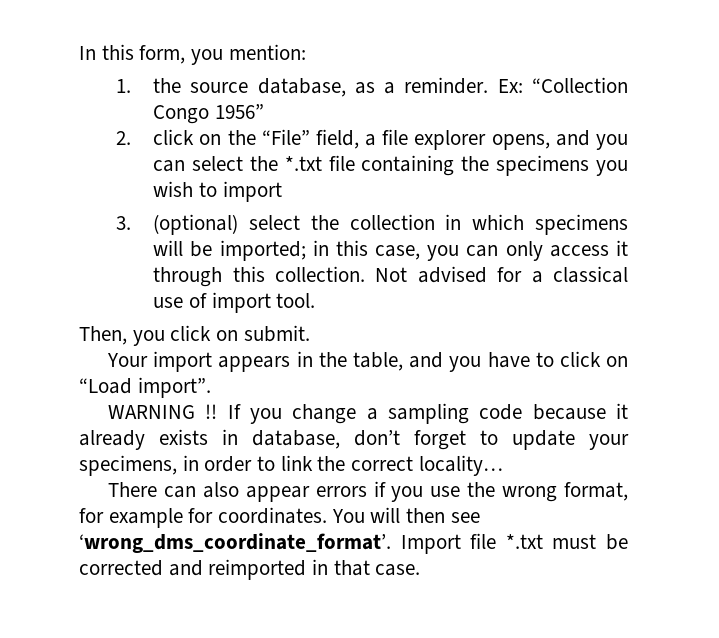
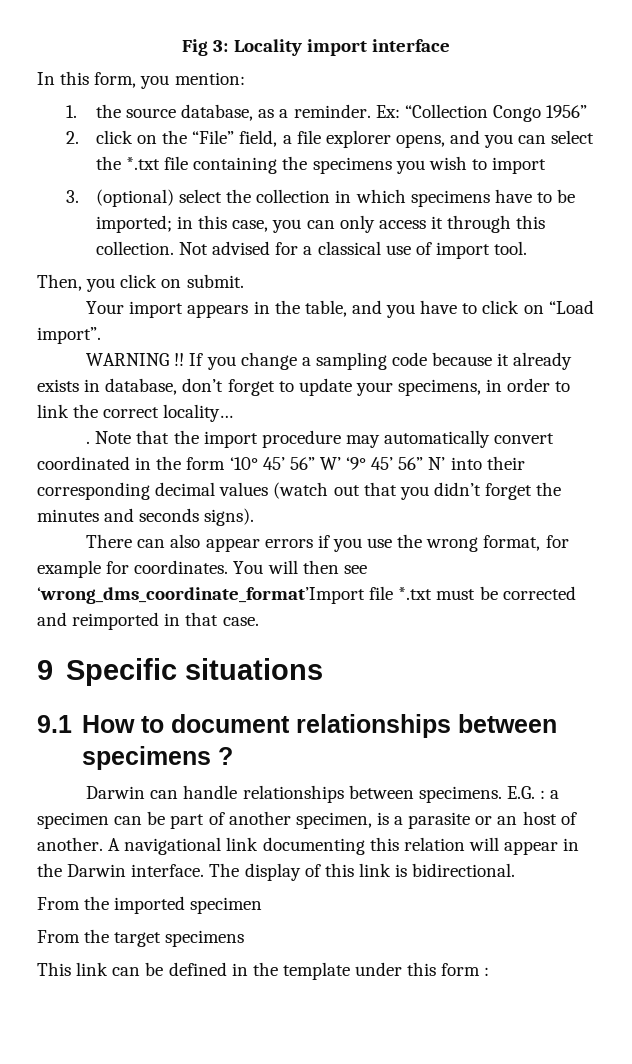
(79, 53) none -> [182,39,450,56] Fig 3: Locality import interface //
[153,240,184,256] will -> [494,189,552,203] have to
(503, 465) none -> [86,430,555,448] [37,456,525,470] [37,482,562,500] [37,508,255,526] // . Note that the import procedure may automatically convert coordinated in the form ‘10° 45’ 56” W’ ‘9° 45’ 56” N’ into their corresponding decimal values (watch out that you didn’t forget the minutes and seconds signs).
[79,533,461,554] ‘wrong_dms_coordinate_format’. Import -> [37,587,365,604] ‘wrong_dms_coordinate_format’Import
(421, 570) none -> [37,658,324,686] [37,714,557,738] [81,746,233,770] [86,785,560,803] [37,811,577,829] [37,837,580,855] [37,863,516,881] [37,896,263,914] [37,929,245,947] [37,962,490,980] // 9 Specific situations // 9.1 How to document relationships between specimens ? // Darwin can handle relationships between specimens. E.G. : a specimen can be part of another specimen, is a parasite or an host of another. A navigational link documenting this relation will appear in the Darwin interface. The display of this link is bidirectional. // From the imported specimen // From the target specimens // This link can be defined in the template under this form :

